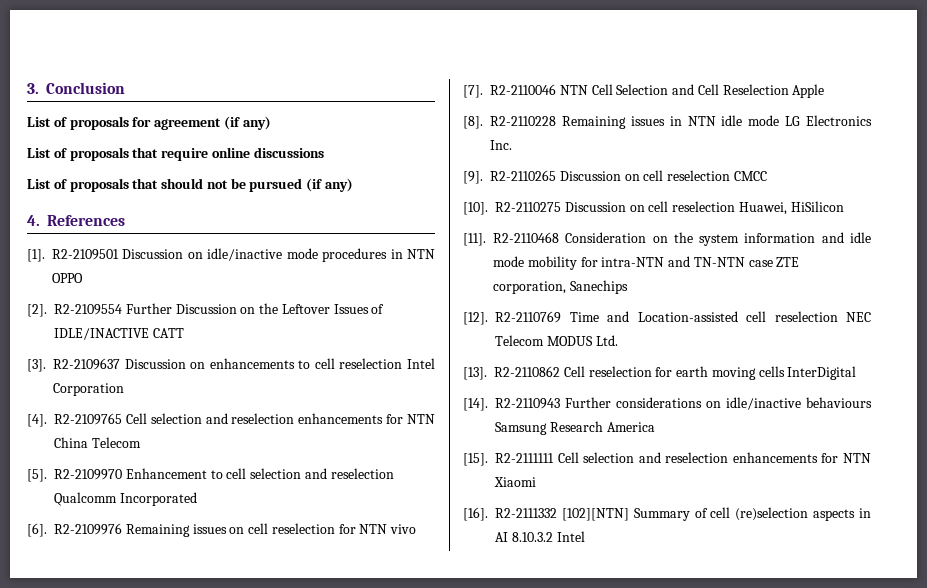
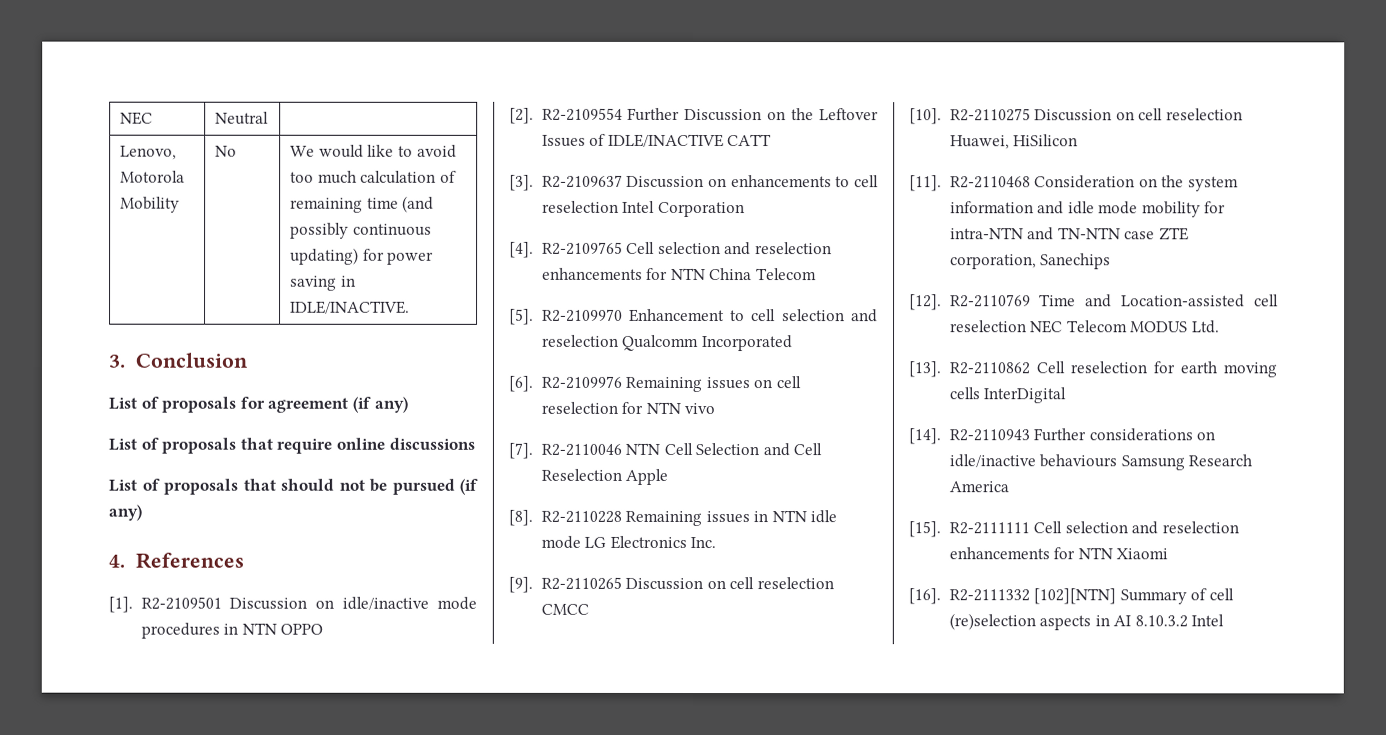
(27, 88) none -> [120,111,154,125] [215,111,270,125] [120,145,178,160] [120,170,186,183] [120,196,181,213] [215,145,238,157] [290,144,457,158] [290,170,458,184] [290,195,435,213] [290,222,432,239] [290,247,435,265] [290,275,356,291] [290,300,411,314] NEC | Neutral | // Lenovo, Motorola Mobility | No | We would like to avoid too much calculation of remaining time (and possibly continuous updating) for power saving in IDLE/INACTIVE. //

